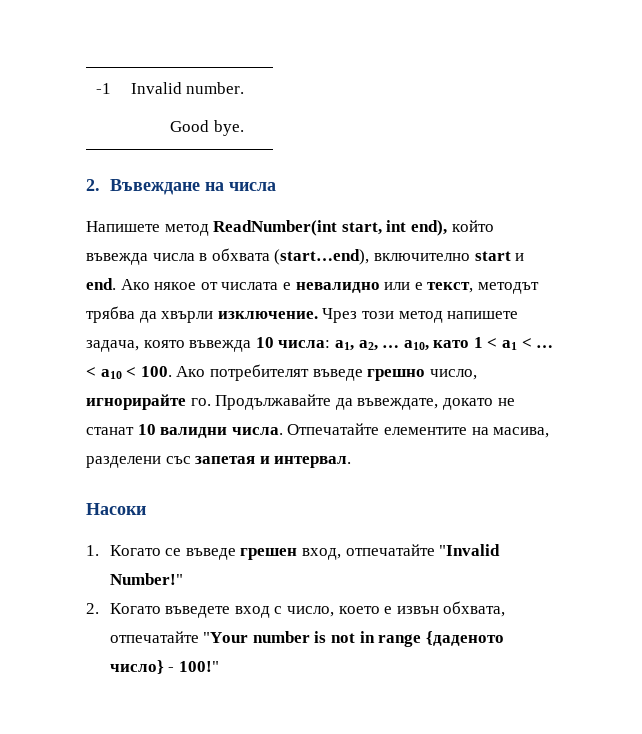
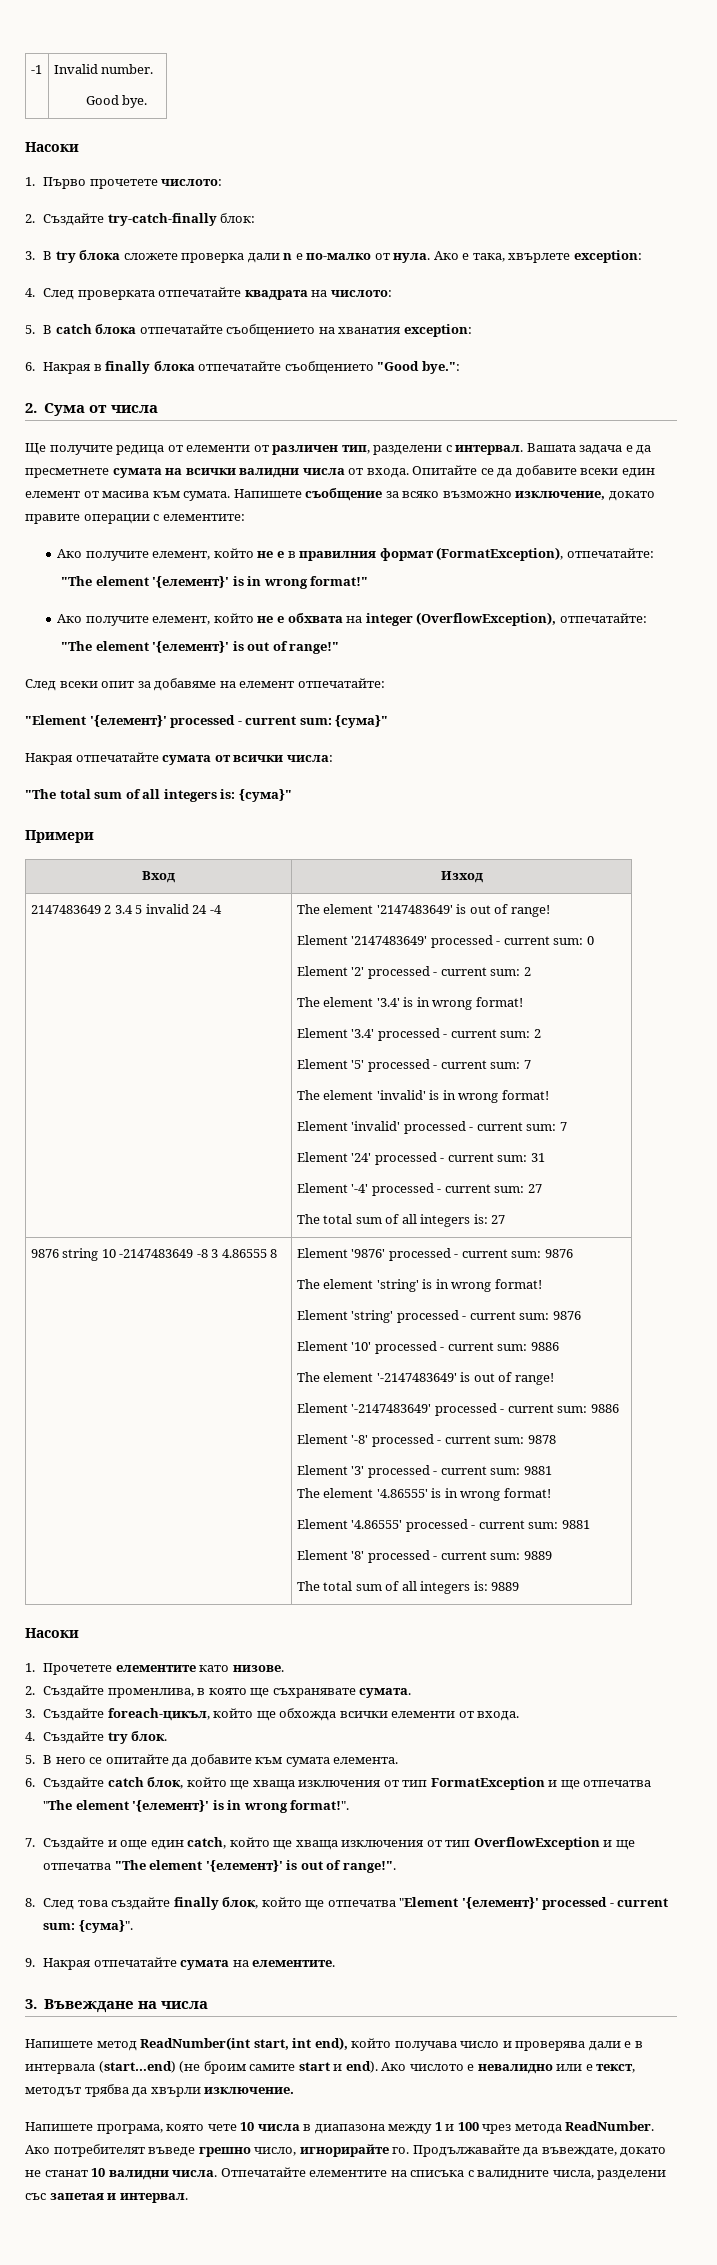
[86,179,100,191] 2. -> [25,142,79,152] [25,177,223,189] [25,213,256,226] [25,250,642,263] [25,287,392,300] [25,324,472,337] [25,361,460,374] [25,403,158,416] [25,443,652,455] [25,465,655,478] [25,488,655,501] [25,514,245,524] [57,547,654,561] [61,576,369,589] [57,612,647,626] [61,641,340,654] [25,678,385,691] [25,715,389,728] [25,752,333,765] [25,789,292,802] [25,830,94,843] [142,871,175,883] [440,871,483,883] [30,904,222,914] [296,904,550,917] [296,935,594,948] [296,966,531,979] [296,997,523,1010] [296,1028,541,1041] [296,1059,531,1072] [296,1090,549,1103] [296,1121,567,1134] [296,1152,545,1165] [296,1183,542,1196] [296,1214,506,1227] [30,1248,278,1261] [296,1248,573,1261] [296,1279,542,1292] [296,1310,581,1323] [296,1341,559,1354] [296,1372,554,1385] [296,1403,619,1416] [296,1434,556,1447] [296,1465,552,1478] [296,1488,551,1501] [296,1519,590,1532] [296,1550,552,1563] [296,1581,520,1594] [25,1628,79,1638] [25,1663,284,1675] [25,1685,412,1698] [25,1708,520,1721] [25,1731,168,1744] [25,1754,399,1767] [25,1777,652,1790] [43,1800,350,1813] [25,1837,635,1850] [43,1860,396,1873] [25,1897,669,1910] [43,1920,133,1933] [25,1957,336,1970] [25,1999,37,2009] Насоки // 1. Първо прочетете числото: // 2. Създайте try-catch-finally блок: // 3. В try блока сложете проверка дали n е по-малко от нула. Ако е така, хвърлете exception: // 4. След проверката отпечатайте квадрата на числото: // 5. В catch блока отпечатайте съобщението на хванатия exception: // 6. Накрая в finally блока отпечатайте съобщението "Good bye.": // 2. Сума от числа // Ще получите редица от елементи от различен тип, разделени с интервал. Вашата задача е да пресметнете сумата на всички валидни числа от входа. Опитайте се да добавите всеки един елемент от масива към сумата. Напишете съобщение за всяко възможно изключение, докато правите операции с елементите: // Ако получите елемент, който не е в правилния формат (FormatException), отпечатайте: // "The element '{елемент}' is in wrong format!" // Ако получите елемент, който не е обхвата на integer (OverflowException), отпечатайте: // "The element '{елемент}' is out of range!" // След всеки опит за добавяме на елемент отпечатайте: // "Element '{елемент}' processed - current sum: {сума}" // Накрая отпечатайте сумата от всички числа: // "The total sum of all integers is: {сума}" // Примери // Вход | Изход // 2147483649 2 3.4 5 invalid 24 -4 | The element '2147483649' is out of range! // Element '2147483649' processed - current sum: 0 // Element '2' processed - current sum: 2 // The element '3.4' is in wrong format! // Element '3.4' processed - current sum: 2 // Element '5' processed - current sum: 7 // The element 'invalid' is in wrong format! // Element 'invalid' processed - current sum: 7 // Element '24' processed - current sum: 31 // Element '-4' processed - current sum: 27 // The total sum of all integers is: 27 // 9876 string 10 -2147483649 -8 3 4.86555 8 | Element '9876' processed - current sum: 9876 // The element 'string' is in wrong format! // Element 'string' processed - current sum: 9876 // Element '10' processed - current sum: 9886 // The element '-2147483649' is out of range! // Element '-2147483649' processed - current sum: 9886 // Element '-8' processed - current sum: 9878 // Element '3' processed - current sum: 9881 // The element '4.86555' is in wrong format! // Element '4.86555' processed - current sum: 9881 // Element '8' processed - current sum: 9889 // The total sum of all integers is: 9889 // Насоки // 1. Прочетете елементите като низове. // 2. Създайте променлива, в която ще съхранявате сумата. // 3. Създайте foreach-цикъл, който ще обхожда всички елементи от входа. // 4. Създайте try блок. // 5. В него се опитайте да добавите към сумата елемента. // 6. Създайте catch блок, който ще хваща изключения от тип FormatException и ще отпечатва "The element '{елемент}' is in wrong format!". // 7. Създайте и още един catch, който ще хваща изключения от тип OverflowException и ще отпечатва "The element '{елемент}' is out of range!". // 8. След това създайте finally блок, който ще отпечатва "Element '{елемент}' processed - current sum: {сума}". // 9. Накрая отпечатайте сумата на елементите. // 3.
[86,248,525,265] [86,278,279,290] въвежда числа в обхвата (start…end), включително start и end. Ако някое от числата -> [394,2041,643,2051] [25,2061,464,2074] получава число и проверява дали е в интервала (start…end) (не броим самите start и end). Ако числото
[322,308,519,323] [86,337,554,352] [86,366,172,379] Чрез този метод напишете задача, която въвежда 10 числа: a1, a2, … a10, като 1 < a1 < … < a10 < 100. -> [25,2121,655,2134] // Напишете програма, която чете 10 числа в диапазона между 1 и 100 чрез метода ReadNumber.
[493,427,550,438] масива, -> [410,2170,594,2180] списъка с валидните числа,
[86,503,146,515] [86,544,501,560] [109,573,183,585] [86,601,506,618] [109,631,504,647] [109,660,219,674] // Насоки // 1. Когато се въведе грешен вход, отпечатайте "Invalid Number!" // 2. Когато въведете вход с число, което е извън обхвата, отпечатайте "Your number is not in range {даденото число} - 100!" -> (188, 2198) none

